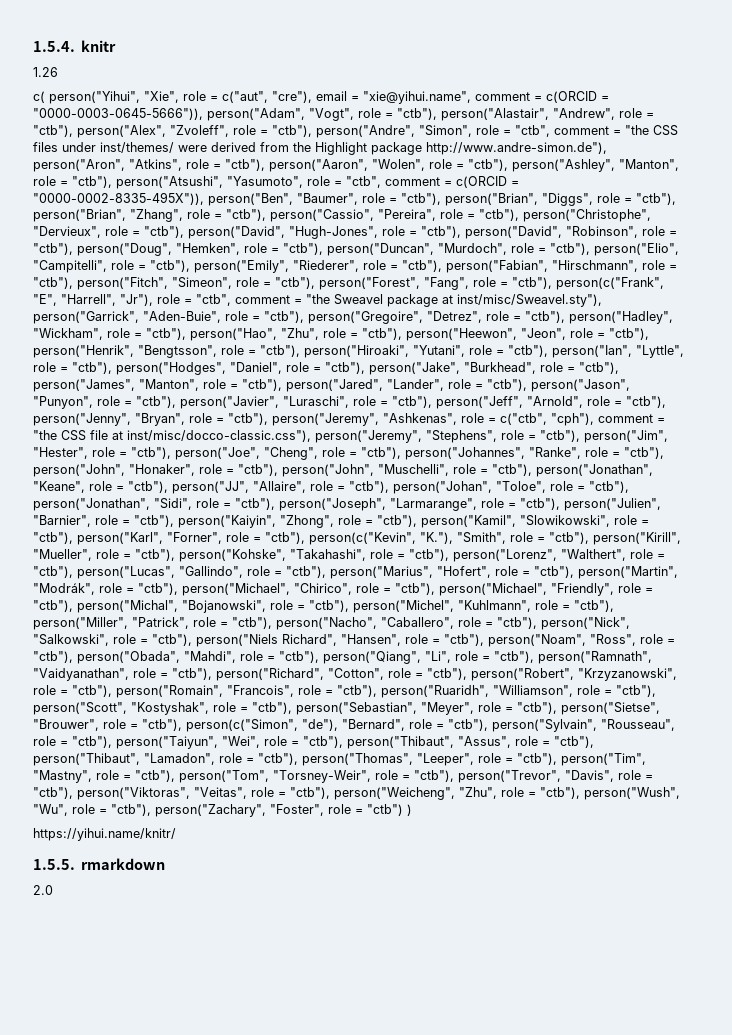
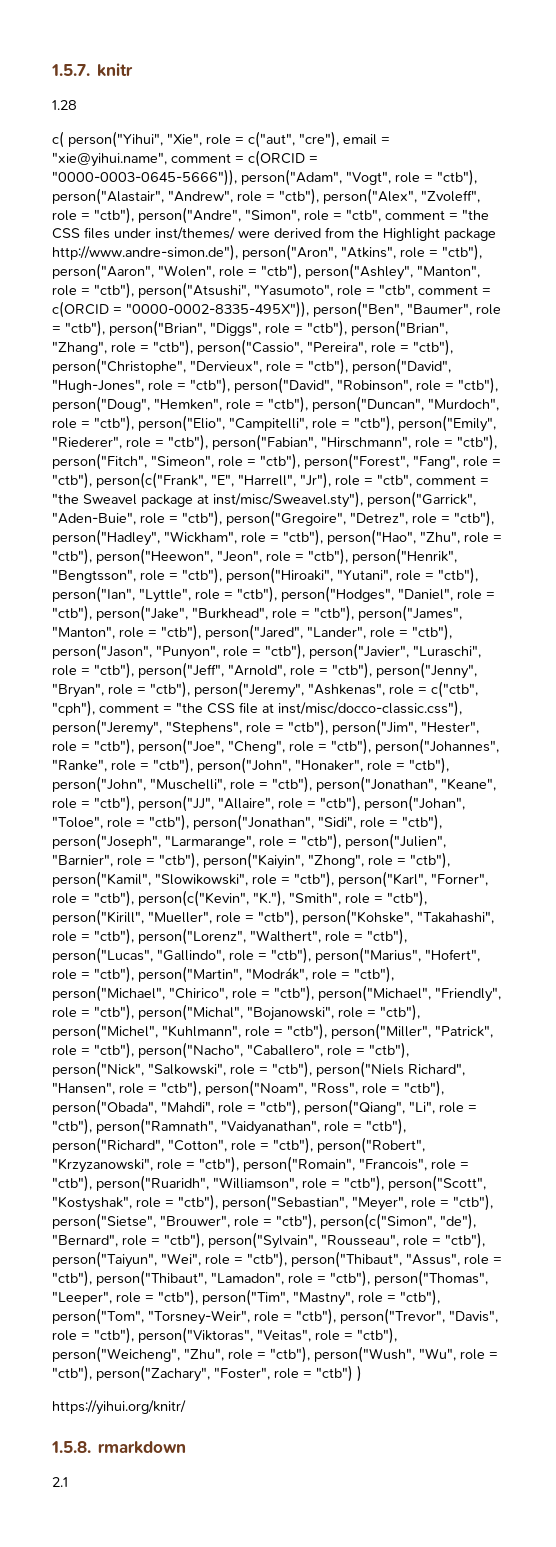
[33,41,75,52] 1.5.4. -> [51,64,90,76] 1.5.7.
[33,67,58,77] 1.26 -> [52,100,77,110] 1.28
[33,828,176,841] [33,859,75,870] https://yihui.name/knitr/ // 1.5.5. -> [52,1400,186,1415] [51,1441,91,1453] https://yihui.org/knitr/ // 1.5.8.
[33,885,53,895] 2.0 -> [52,1477,68,1487] 2.1

